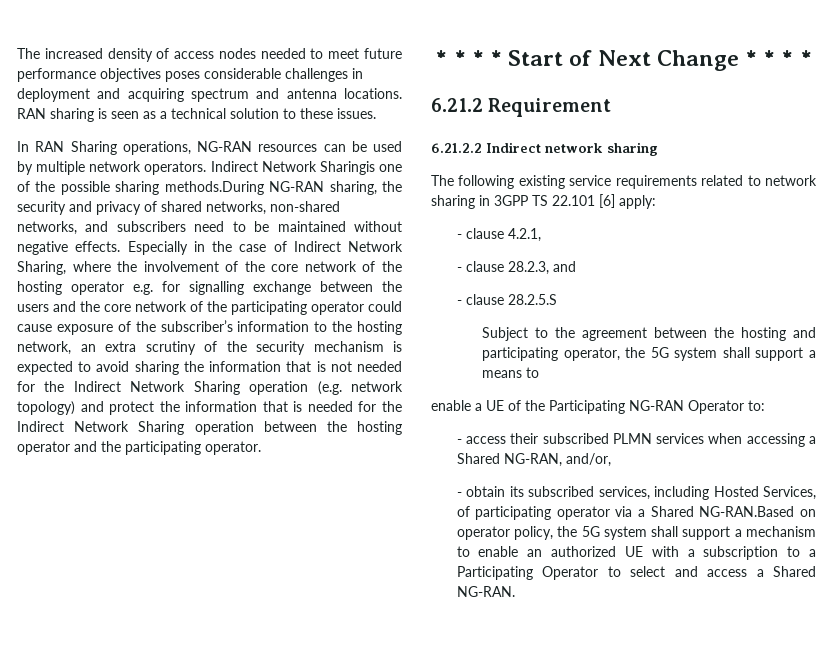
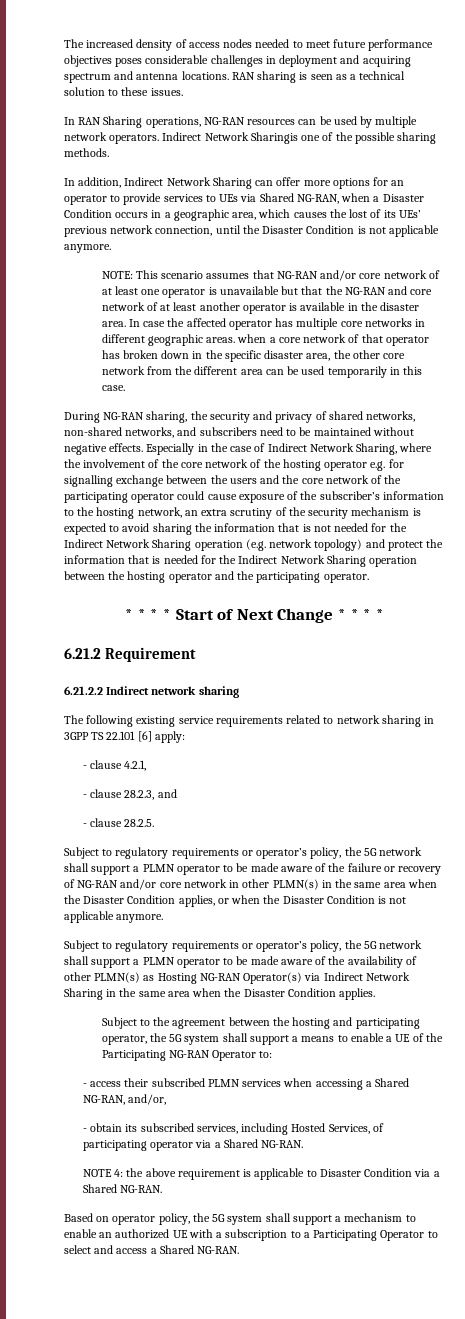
[164,181,264,195] methods.During -> [64,148,109,157] [64,177,405,189] [64,193,424,205] [64,209,421,221] [64,225,440,237] [64,244,111,253] [101,270,440,281] [101,286,433,298] [101,302,420,314] [101,318,426,330] [101,334,429,346] [101,350,406,362] [101,366,423,378] [101,385,125,391] [64,412,100,423] methods. // In addition, Indirect Network Sharing can offer more options for an operator to provide services to UEs via Shared NG-RAN, when a Disaster Condition occurs in a geographic area, which causes the lost of its UEs’ previous network connection, until the Disaster Condition is not applicable anymore. // NOTE: This scenario assumes that NG-RAN and/or core network of at least one operator is unavailable but that the NG-RAN and core network of at least another operator is available in the disaster area. In case the affected operator has multiple core networks in different geographic areas. when a core network of that operator has broken down in the specific disaster area, the other core network from the different area can be used temporarily in this case. // During
[507,294,557,305] 28.2.5.S -> [124,819,155,827] [64,847,423,859] [64,863,442,875] [64,879,437,890] [64,895,407,907] [64,911,164,923] [64,940,423,952] [64,956,417,968] [64,972,410,984] [64,988,376,1000] 28.2.5. // Subject to regulatory requirements or operator’s policy, the 5G network shall support a PLMN operator to be made aware of the failure or recovery of NG-RAN and/or core network in other PLMN(s) in the same area when the Disaster Condition applies, or when the Disaster Condition is not applicable anymore. // Subject to regulatory requirements or operator’s policy, the 5G network shall support a PLMN operator to be made aware of the availability of other PLMN(s) as Hosting NG-RAN Operator(s) via Indirect Network Sharing in the same area when the Disaster Condition applies.
(540, 372) // -> (348, 1038) none
[699,506,795,517] NG-RAN.Based -> [261,1140,304,1148] [82,1168,440,1180] [82,1184,163,1193] [64,1213,93,1222] NG-RAN. // NOTE 4: the above requirement is applicable to Disaster Condition via a Shared NG-RAN. // Based

